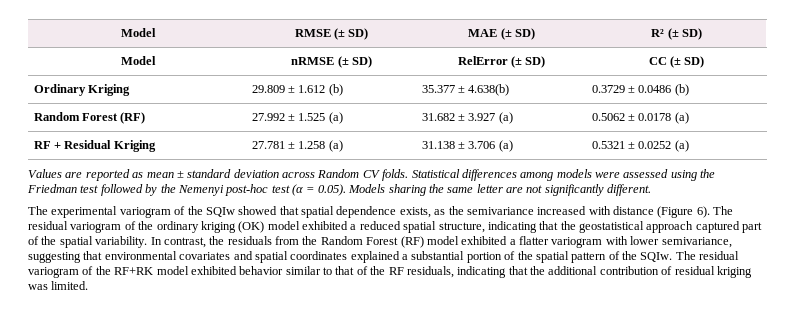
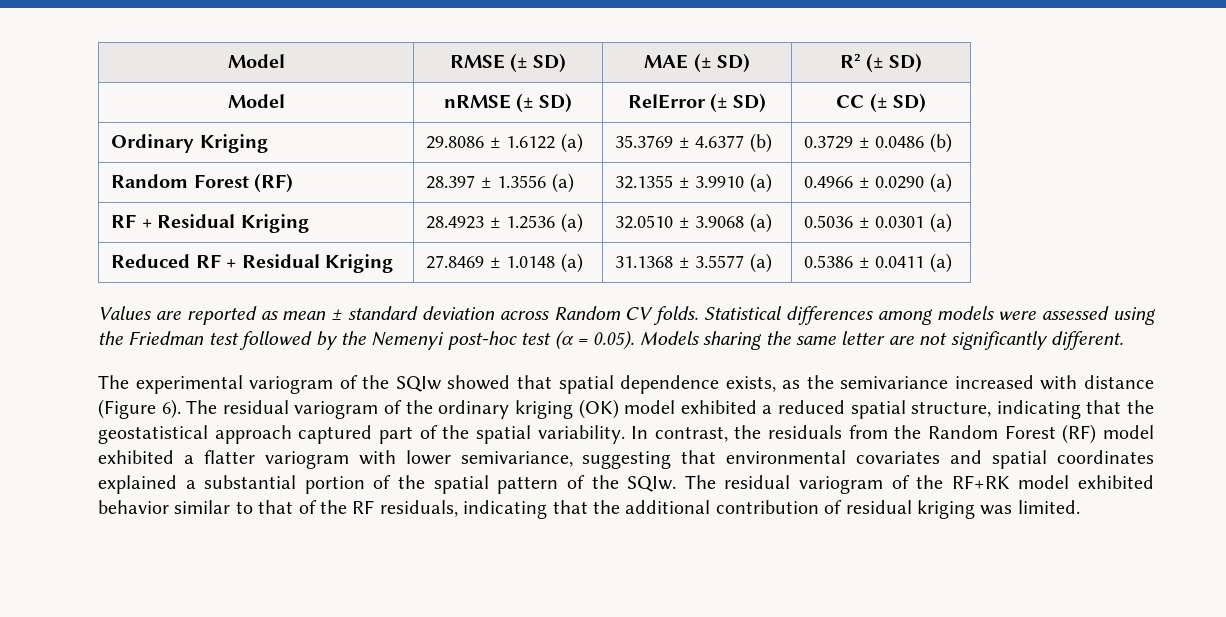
[251,84,343,96] [421,84,510,96] 29.809 ± 1.612 (b) | 35.377 ± 4.638(b) -> [426,133,583,153] [615,133,772,153] 29.8086 ± 1.6122 (a) | 35.3769 ± 4.6377 (b)
[251,112,343,124] [421,112,513,124] [591,113,672,121] 27.992 ± 1.525 (a) | 31.682 ± 3.927 (a) | 0.5062 ± 0.0178 -> [426,173,574,193] [615,173,772,193] [804,176,925,189] 28.397 ± 1.3556 (a) | 32.1355 ± 3.9910 (a) | 0.4966 ± 0.0290
[251,140,343,152] [421,140,513,152] [591,141,672,149] 27.781 ± 1.258 (a) | 31.138 ± 3.706 (a) | 0.5321 ± 0.0252 -> [426,213,583,233] [615,213,772,233] [804,213,952,233] [111,254,393,273] [426,253,583,273] [615,253,772,273] [804,255,925,268] 28.4923 ± 1.2536 (a) | 32.0510 ± 3.9068 (a) | 0.5036 ± 0.0301 (a) // Reduced RF + Residual Kriging | 27.8469 ± 1.0148 (a) | 31.1368 ± 3.5577 (a) | 0.5386 ± 0.0411

